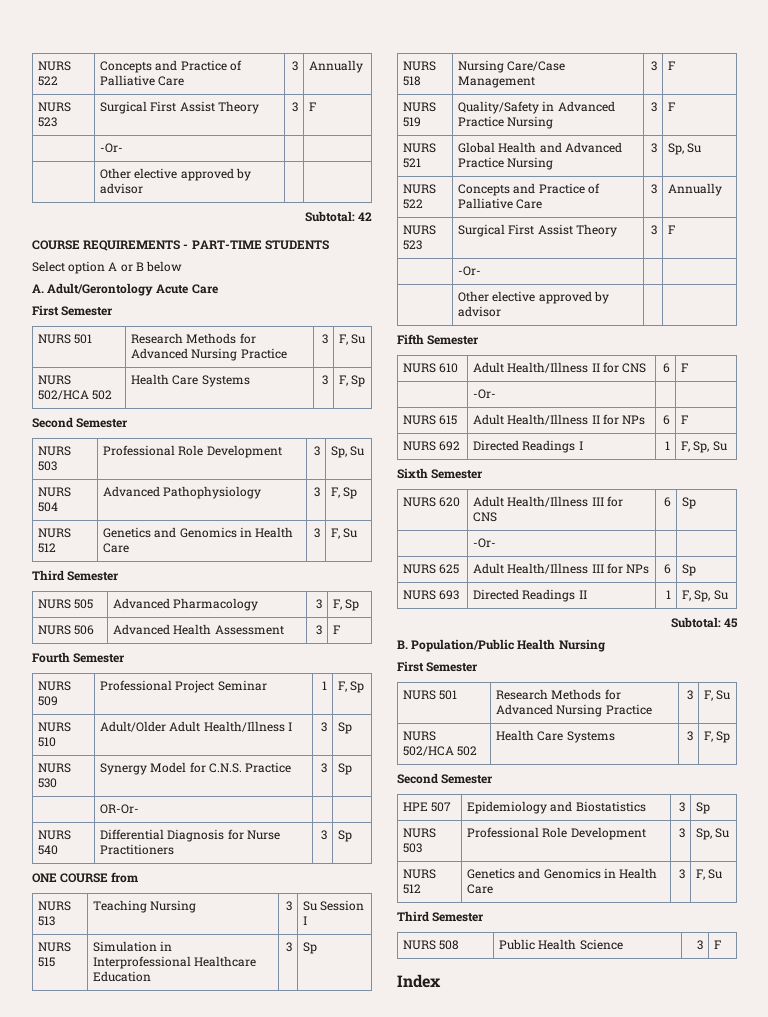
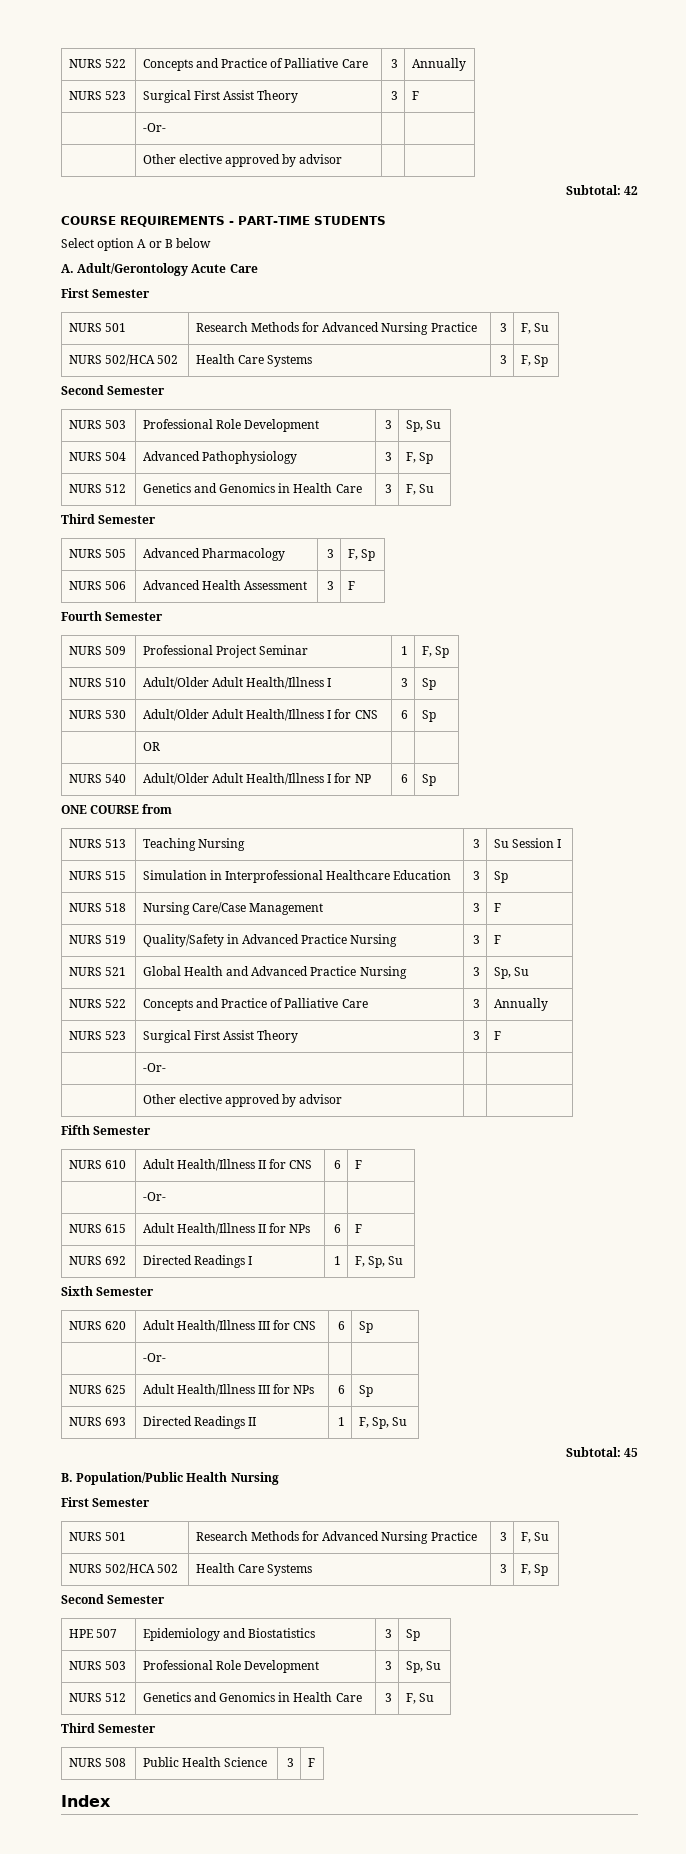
[100,762,292,775] [320,763,327,773] [338,763,353,775] [100,804,140,814] Synergy Model for C.N.S. Practice | 3 | Sp // | OR-Or- -> [142,709,378,721] [400,710,408,719] [421,710,436,722] [142,742,160,751] Adult/Older Adult Health/Illness I for CNS | 6 | Sp // | OR
[100,829,280,842] [100,844,175,855] [320,830,327,840] Differential Diagnosis for Nurse Practitioners | 3 -> [142,773,371,785] [400,774,408,783] Adult/Older Adult Health/Illness I for NP | 6

